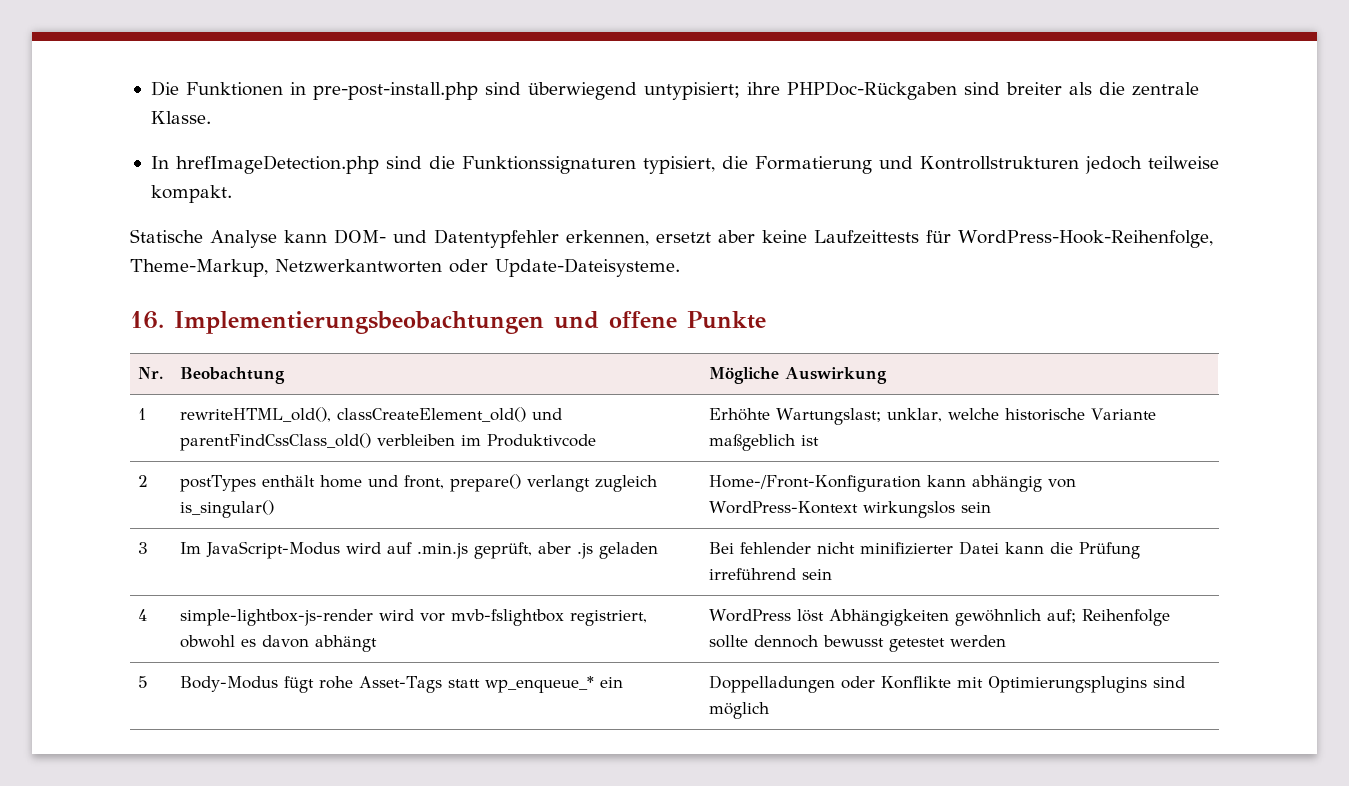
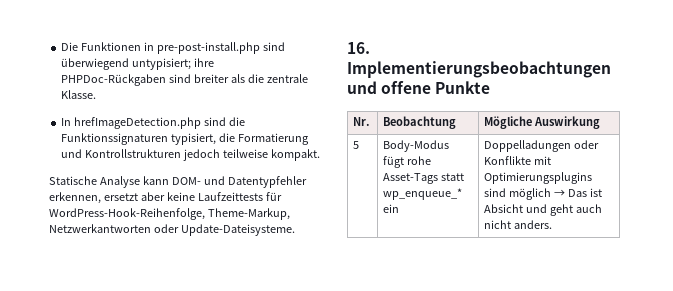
[138,408,147,420] [180,407,563,422] [180,433,597,451] [709,408,1157,425] [709,434,820,451] [138,475,149,487] [180,474,658,492] [180,500,275,518] [709,475,1077,492] [709,501,992,518] [138,542,149,554] [180,541,659,559] [709,541,1141,559] [709,568,833,580] [138,609,148,621] [180,609,648,626] [180,635,378,652] [709,609,1171,626] [709,635,1007,652] // 1 | rewriteHTML_old(), classCreateElement_old() und parentFindCssClass_old() verbleiben im Produktivcode | Erhöhte Wartungslast; unklar, welche historische Variante maßgeblich ist // 2 | postTypes enthält home und front, prepare() verlangt zugleich is_singular() | Home-/Front-Konfiguration kann abhängig von WordPress-Kontext wirkungslos sein // 3 | Im JavaScript-Modus wird auf .min.js geprüft, aber .js geladen | Bei fehlender nicht minifizierter Datei kann die Prüfung irreführend sein // 4 | simple-lightbox-js-render wird vor mvb-fslightbox registriert, obwohl es davon abhängt | WordPress löst Abhängigkeiten gewöhnlich auf; Reihenfolge sollte dennoch bewusst getestet werden -> (601, 122) none
(770, 710) none -> [554,188,603,197] [484,204,603,216] [484,220,553,229] → Das ist Absicht und geht auch nicht anders.

